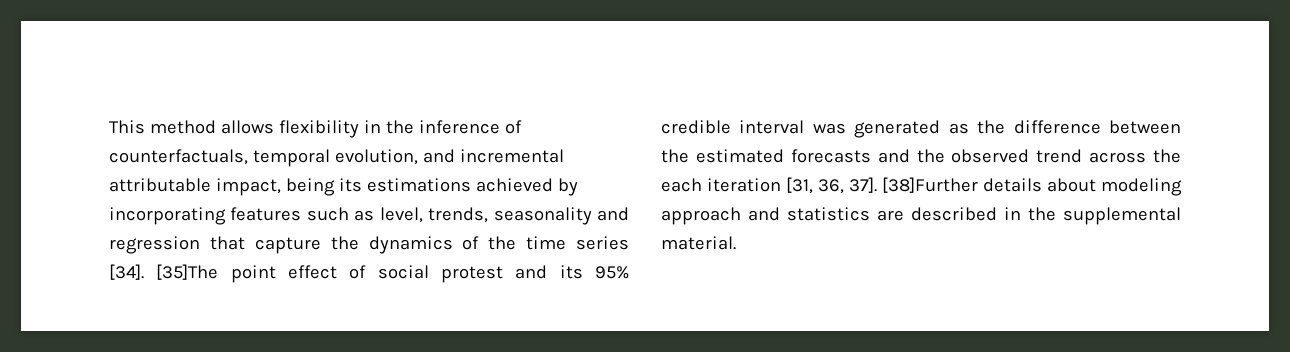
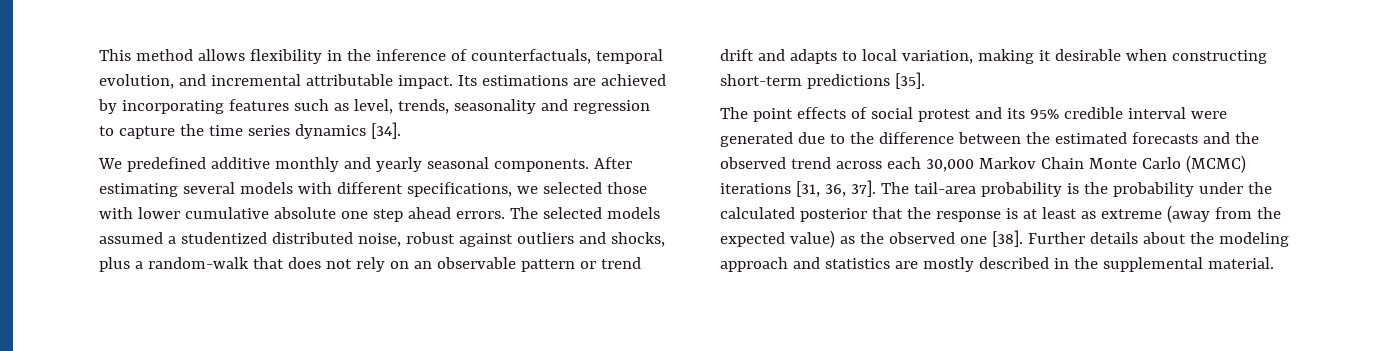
[215,178,471,196] impact, being its estimations -> [397,75,596,89] impact. Its estimations are
[209,236,245,250] that -> [99,126,114,136] to
[368,236,517,254] dynamics of the -> (204, 130) none
(629, 243) none -> [294,124,366,139] dynamics
[156,264,337,283] [35]The point effect -> [98,157,632,172] [99,182,647,197] [99,207,660,222] [99,232,665,247] [99,257,641,272] [720,49,1267,64] [720,72,925,89] [720,107,846,122] // We predefined additive monthly and yearly seasonal components. After estimating several models with different specifications, we selected those with lower cumulative absolute one step ahead errors. The selected models assumed a studentized distributed noise, robust against outliers and shocks, plus a random-walk that does not rely on an observable pattern or trend drift and adapts to local variation, making it desirable when constructing short-term predictions [35]. // The point effects
[812,120,969,138] was generated as -> [1190,111,1227,119] [720,132,845,147] were generated due to
[1153,149,1181,163] [661,177,978,194] the each iteration [31, 36, 37]. [38]Further -> [886,155,1246,173] [720,180,1272,197] [720,205,1281,223] [720,230,1085,248] each 30,000 Markov Chain Monte Carlo (MCMC) iterations [31, 36, 37]. The tail-area probability is the probability under the calculated posterior that the response is at least as extreme (away from the expected value) as the observed one [38]. Further
(1096, 185) none -> [1189,232,1214,244] the
(904, 215) none -> [922,257,974,272] mostly

